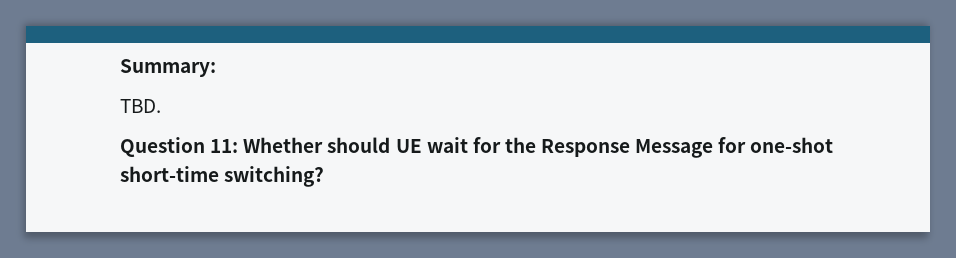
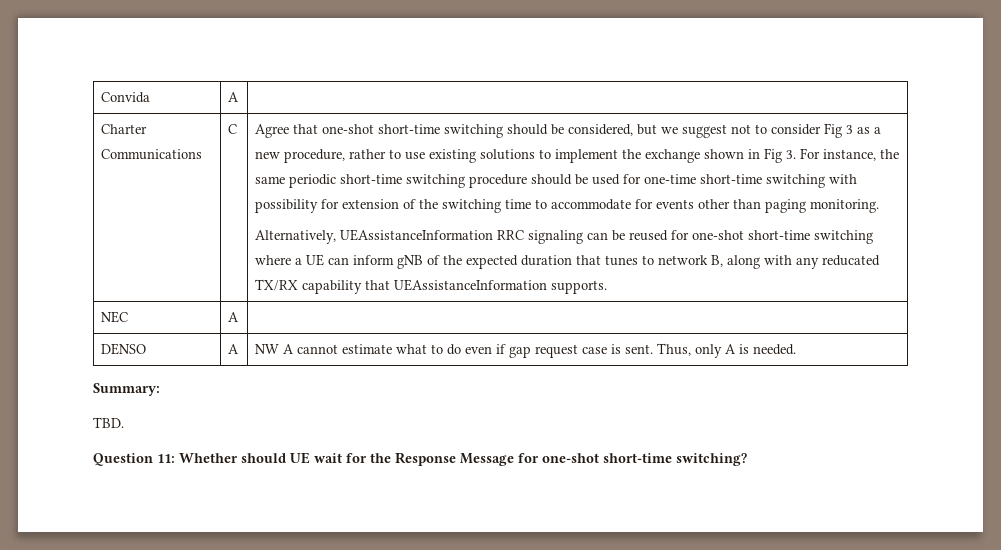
(120, 68) none -> [101,92,151,103] [228,92,240,102] [101,124,148,134] [101,149,203,160] [228,124,238,134] [255,123,882,138] [255,148,900,163] [255,174,858,188] [255,199,880,213] [255,229,874,244] [255,254,881,269] [255,279,608,294] [101,311,129,323] [228,312,240,322] [101,343,147,355] [228,344,240,354] [255,343,797,358] Convida | A | // Charter Communications | C | Agree that one-shot short-time switching should be considered, but we suggest not to consider Fig 3 as a new procedure, rather to use existing solutions to implement the exchange shown in Fig 3. For instance, the same periodic short-time switching procedure should be used for one-time short-time switching with possibility for extension of the switching time to accommodate for events other than paging monitoring. // Alternatively, UEAssistanceInformation RRC signaling can be reused for one-shot short-time switching where a UE can inform gNB of the expected duration that tunes to network B, along with any reducated TX/RX capability that UEAssistanceInformation supports. // NEC | A | // DENSO | A | NW A cannot estimate what to do even if gap request case is sent. Thus, only A is needed. //

